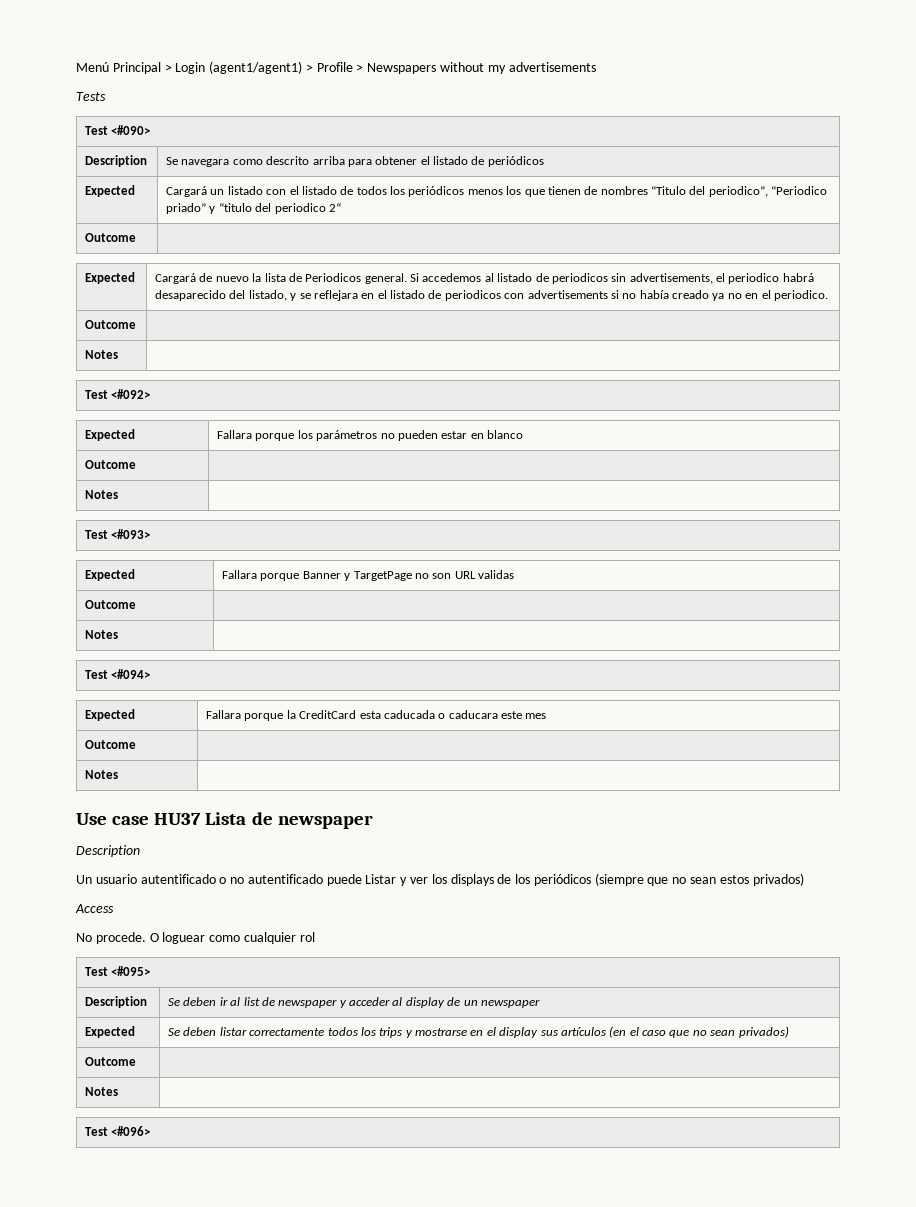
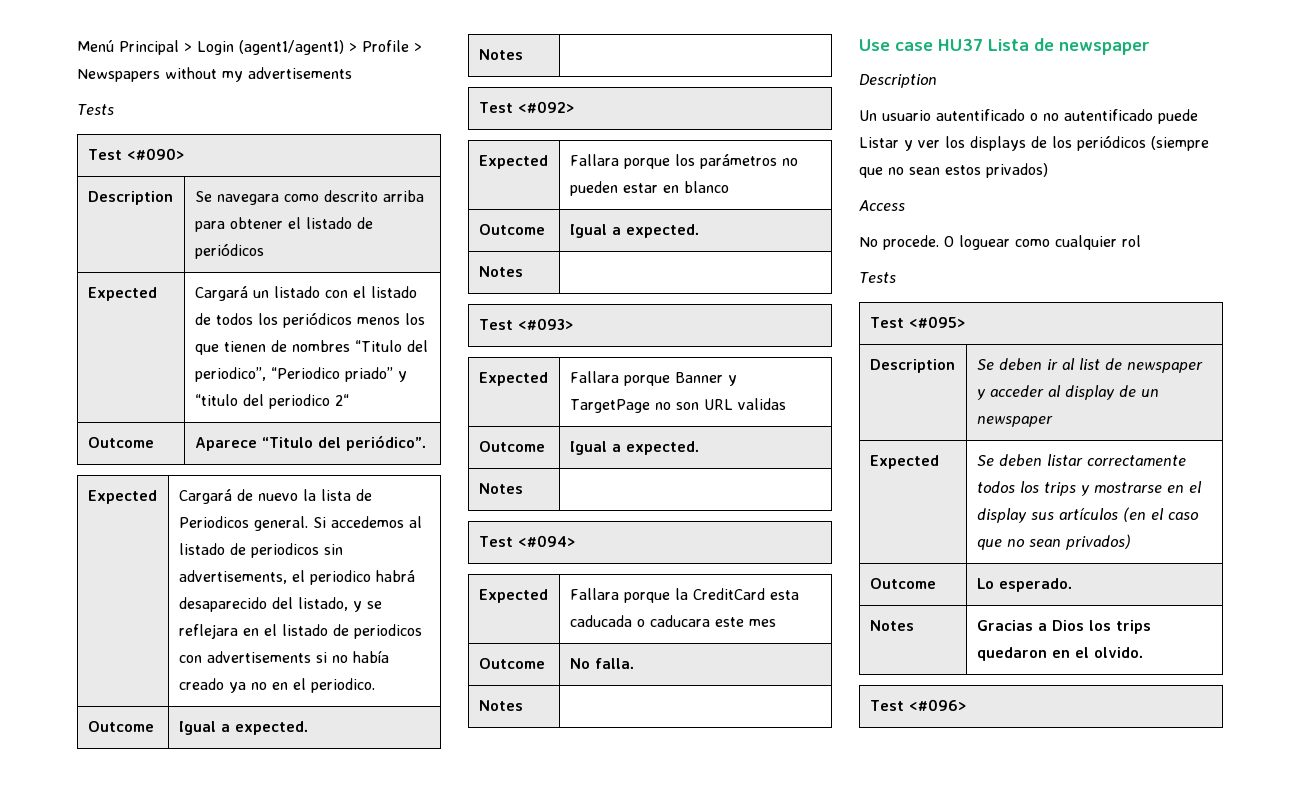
(137, 237) none -> [194,436,426,451] Aparece “Titulo del periódico”.
(137, 324) none -> [178,721,308,735] Igual a expected.
(137, 464) none -> [569,224,699,238] Igual a expected.
(137, 604) none -> [569,441,699,455] Igual a expected.
(137, 744) none -> [569,658,634,669] No falla.
(315, 937) none -> [859,272,896,283] // Tests
[85,1087,119,1096] // Notes | -> [976,578,1072,592] [869,620,914,631] [976,620,1151,634] [976,647,1143,661] Lo esperado. // Notes | Gracias a Dios los trips quedaron en el olvido.

